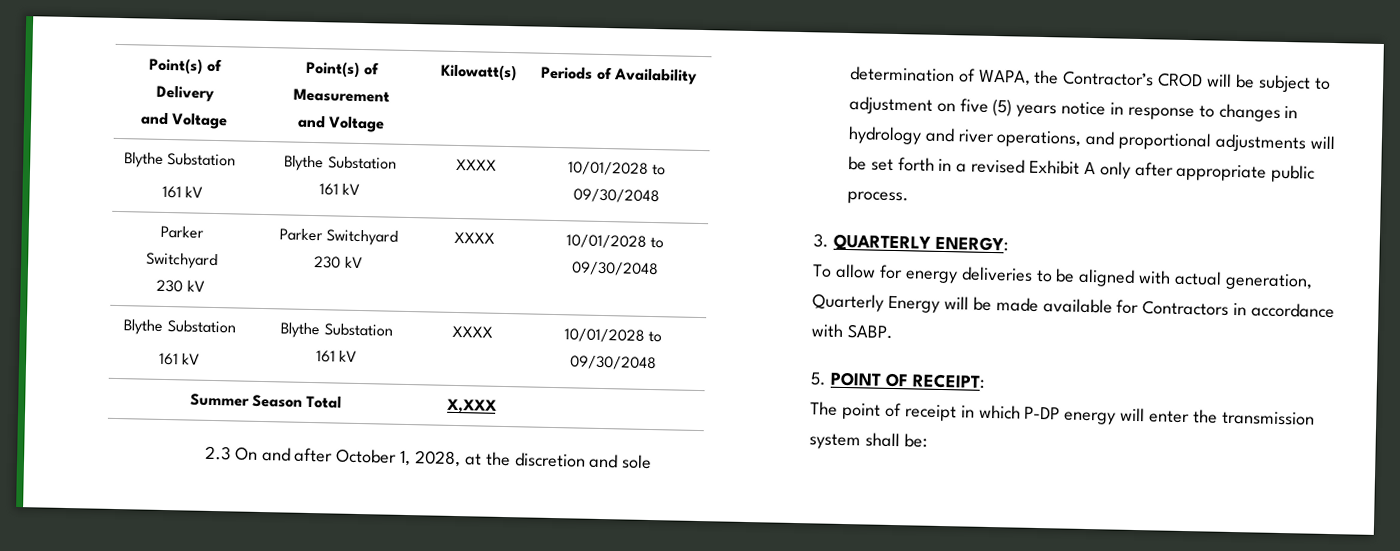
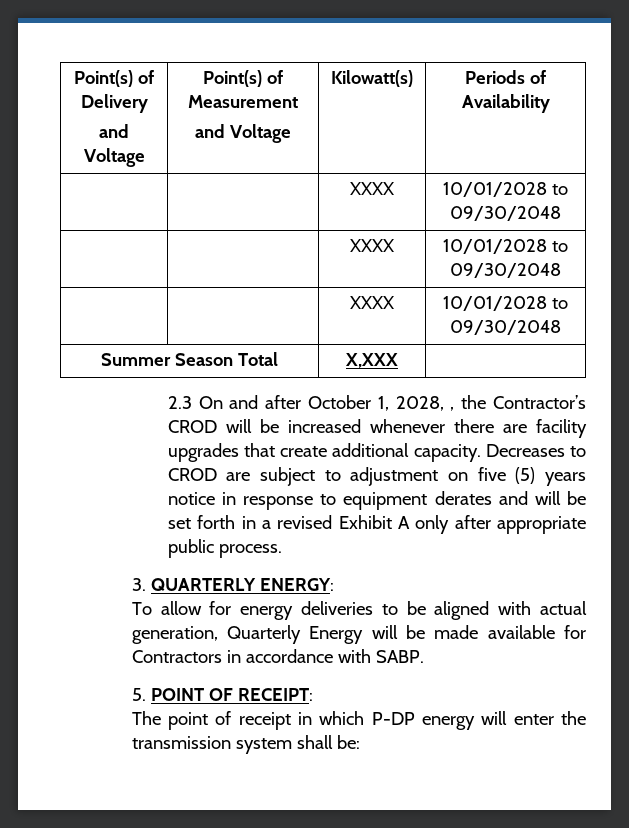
[123,152,237,168] [161,185,204,199] [284,155,397,172] [318,183,361,196] [456,158,497,171] [567,161,667,176] [572,188,660,204] [159,225,204,239] [145,252,218,270] [156,279,205,293] [278,228,399,246] [314,256,363,269] [454,231,495,244] [565,234,665,249] [570,261,659,277] [123,319,236,335] [158,352,201,366] [280,322,393,339] [315,350,358,363] Blythe Substation // 161 kV | Blythe Substation // 161 kV | XXXX | 10/01/2028 to 09/30/2048 // Parker Switchyard // 230 kV | Parker Switchyard // 230 kV | XXXX | 10/01/2028 to 09/30/2048 // Blythe Substation // 161 kV | Blythe Substation // 161 kV -> [350,182,394,195] [443,182,568,197] [450,206,561,221] [350,239,394,252] [443,239,568,254] [450,263,561,278] | | XXXX | 10/01/2028 to 09/30/2048 // | | XXXX | 10/01/2028 to 09/30/2048 // |
[464,451,653,470] [849,66,1031,86] at the discretion and sole determination of WAPA, -> [450,407,455,411] ,
(1255, 81) none -> [287,419,587,438] [167,443,586,462] [167,468,251,481] increased whenever there are facility upgrades that create additional capacity. Decreases to CROD are
[1218,103,1299,122] [847,126,1307,153] changes in hydrology and river operations, and proportional adjustments -> [343,491,528,510] equipment derates and

